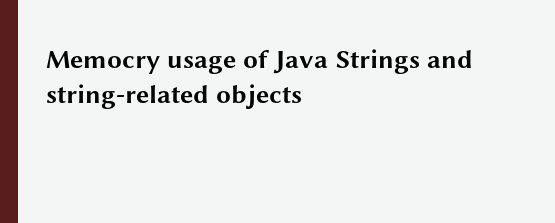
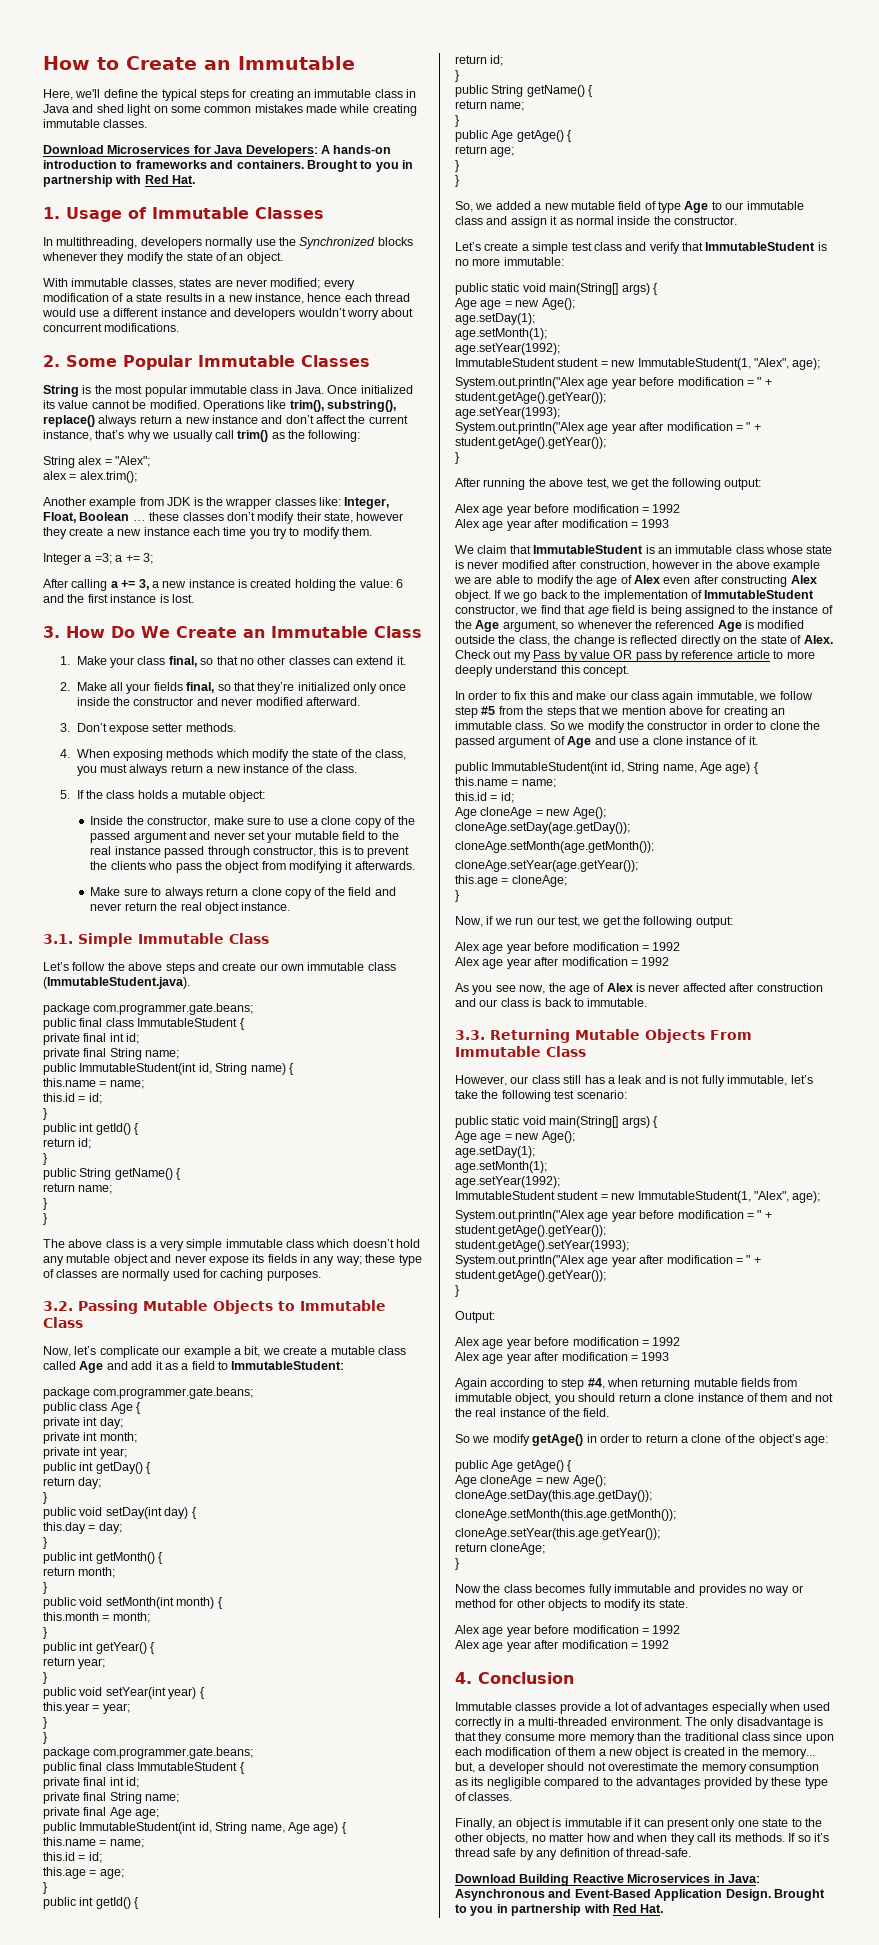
[46,49,473,74] [46,84,303,109] Memocry usage of Java Strings and string-related objects -> [43,56,355,70] [43,89,417,101] [43,104,417,116] [43,119,148,128] [43,145,392,157] [43,160,413,172] [43,175,196,187] [43,207,324,222] [43,237,413,249] [42,252,283,264] [43,278,355,290] [43,293,411,304] [42,308,414,320] [43,323,180,332] [43,355,370,370] [43,385,413,397] [43,400,396,412] [43,415,408,427] [43,430,361,442] [43,456,151,468] [43,471,137,483] [43,497,390,509] [43,512,404,524] [43,527,373,539] [43,553,153,565] [43,579,403,591] [43,594,194,603] [43,626,422,638] [59,656,406,668] [59,682,407,694] [76,697,360,706] [59,723,236,735] [59,749,407,761] [76,764,358,776] [59,790,265,802] [90,816,415,828] [90,831,399,843] [90,846,410,858] [90,861,415,873] [90,887,396,899] [90,902,291,914] [43,933,269,947] [43,962,396,974] [43,977,190,989] [43,1003,254,1015] [43,1018,244,1030] [43,1033,140,1045] [43,1048,180,1060] [43,1063,293,1075] [43,1078,144,1089] [43,1093,102,1104] [43,1108,47,1120] [43,1123,139,1135] [43,1138,92,1149] [43,1153,47,1165] [43,1168,181,1180] [43,1183,113,1194] [43,1198,47,1210] [43,1213,47,1225] [43,1239,421,1251] [43,1254,422,1266] [43,1269,321,1281] [43,1300,386,1314] [43,1317,83,1328] [43,1346,407,1358] [43,1361,345,1373] [43,1387,254,1399] [43,1402,141,1414] [43,1417,123,1429] [43,1432,137,1444] [43,1447,127,1459] [43,1462,151,1474] [43,1477,102,1489] [43,1492,47,1504] [43,1507,196,1519] [43,1522,122,1534] [43,1537,47,1549] [43,1552,163,1564] [43,1567,116,1578] [43,1582,47,1594] [43,1597,222,1609] [43,1612,150,1623] [43,1627,47,1639] [43,1642,155,1654] [43,1657,106,1669] [43,1672,47,1684] [43,1687,204,1699] [43,1702,130,1714] [43,1717,47,1729] [43,1732,47,1744] [43,1747,254,1759] [43,1762,244,1774] [43,1777,140,1789] [43,1792,180,1804] [43,1807,160,1819] [43,1822,346,1834] [43,1837,144,1848] [43,1852,102,1863] [43,1867,124,1879] [43,1882,47,1894] [43,1897,139,1909] [455,55,504,66] [455,70,459,82] [455,85,593,97] [455,100,525,111] [455,115,459,127] [455,130,572,142] [455,145,515,157] [455,160,459,172] [455,175,459,187] [455,201,804,213] [455,216,737,228] [455,242,827,254] [455,257,564,266] [455,283,657,295] [455,298,575,310] [455,313,535,325] [455,328,547,340] [455,343,560,355] [455,358,821,370] [455,377,772,389] [455,392,606,404] [455,407,560,419] [455,422,761,434] [455,437,606,449] [455,452,459,464] [455,478,762,490] [455,504,681,516] [455,519,670,531] [455,545,833,554] [455,560,821,572] [454,575,817,587] [455,590,815,602] [455,605,833,617] [455,620,805,632] [455,635,833,647] [455,650,815,662] [455,665,630,677] [455,691,813,703] [455,706,786,718] [455,721,821,733] [455,736,758,748] [455,762,758,774] [455,777,556,788] [455,792,514,803] [455,807,606,819] [455,822,630,834] [455,841,654,853] [455,860,638,872] [455,875,567,887] [455,890,459,902] [455,916,733,928] [455,942,681,954] [455,957,670,969] [455,983,823,995] [455,998,648,1007] [455,1029,752,1043] [455,1046,586,1057] [455,1075,813,1087] [455,1090,627,1102] [455,1116,657,1128] [455,1131,575,1143] [455,1146,535,1158] [455,1161,547,1173] [455,1176,560,1188] [455,1191,821,1203] [455,1210,772,1222] [455,1225,606,1237] [455,1240,629,1252] [455,1255,761,1267] [455,1270,606,1282] [455,1285,459,1297] [455,1311,495,1323] [455,1337,681,1349] [455,1352,670,1364] [455,1378,798,1390] [455,1393,834,1405] [455,1408,609,1417] [455,1434,828,1446] [455,1460,572,1472] [455,1475,606,1487] [455,1490,652,1502] [455,1509,676,1521] [455,1528,660,1540] [455,1543,546,1555] [455,1558,459,1570] [455,1584,803,1596] [455,1599,688,1611] [455,1625,681,1637] [455,1640,670,1652] [455,1672,574,1684] [455,1702,831,1714] [455,1717,823,1729] [455,1732,834,1744] [455,1747,816,1759] [455,1762,819,1774] [455,1777,828,1789] [455,1792,513,1801] [455,1818,822,1830] [455,1833,829,1845] [455,1848,692,1860] [455,1874,760,1886] [455,1889,825,1901] [455,1904,664,1916] How to Create an Immutable // Here, we'll define the typical steps for creating an immutable class in Java and shed light on some common mistakes made while creating immutable classes. // Download Microservices for Java Developers: A hands-on introduction to frameworks and containers. Brought to you in partnership with Red Hat. // 1. Usage of Immutable Classes // In multithreading, developers normally use the Synchronized blocks whenever they modify the state of an object. // With immutable classes, states are never modified; every modification of a state results in a new instance, hence each thread would use a different instance and developers wouldn’t worry about concurrent modifications. // 2. Some Popular Immutable Classes // String is the most popular immutable class in Java. Once initialized its value cannot be modified. Operations like trim(), substring(), replace() always return a new instance and don’t affect the current instance, that’s why we usually call trim() as the following: // String alex = "Alex"; // alex = alex.trim(); // Another example from JDK is the wrapper classes like: Integer, Float, Boolean … these classes don’t modify their state, however they create a new instance each time you try to modify them. // Integer a =3; a += 3; // After calling a += 3, a new instance is created holding the value: 6 and the first instance is lost. // 3. How Do We Create an Immutable Class // 1. Make your class final, so that no other classes can extend it. // 2. Make all your fields final, so that they’re initialized only once inside the constructor and never modified afterward. // 3. Don’t expose setter methods. // 4. When exposing methods which modify the state of the class, you must always return a new instance of the class. // 5. If the class holds a mutable object: // Inside the constructor, make sure to use a clone copy of the passed argument and never set your mutable field to the real instance passed through constructor, this is to prevent the clients who pass the object from modifying it afterwards. // Make sure to always return a clone copy of the field and never return the real object instance. // 3.1. Simple Immutable Class // Let’s follow the above steps and create our own immutable class (ImmutableStudent.java). // package com.programmer.gate.beans; // public final class ImmutableStudent { // private final int id; // private final String name; // public ImmutableStudent(int id, String name) { // this.name = name; // this.id = id; // } // public int getId() { // return id; // } // public String getName() { // return name; // } // } // The above class is a very simple immutable class which doesn’t hold any mutable object and never expose its fields in any way; these type of classes are normally used for caching purposes. // 3.2. Passing Mutable Objects to Immutable Class // Now, let’s complicate our example a bit, we create a mutable class called Age and add it as a field to ImmutableStudent: // package com.programmer.gate.beans; // public class Age { // private int day; // private int month; // private int year; // public int getDay() { // return day; // } // public void setDay(int day) { // this.day = day; // } // public int getMonth() { // return month; // } // public void setMonth(int month) { // this.month = month; // } // public int getYear() { // return year; // } // public void setYear(int year) { // this.year = year; // } // } // package com.programmer.gate.beans; // public final class ImmutableStudent { // private final int id; // private final String name; // private final Age age; // public ImmutableStudent(int id, String name, Age age) { // this.name = name; // this.id = id; // this.age = age; // } // public int getId() { // return id; // } // public String getName() { // return name; // } // public Age getAge() { // return age; // } // } // So, we added a new mutable field of type Age to our immutable class and assign it as normal inside the constructor. // Let’s create a simple test class and verify that ImmutableStudent is no more immutable: // public static void main(String[] args) { // Age age = new Age(); // age.setDay(1); // age.setMonth(1); // age.setYear(1992); // ImmutableStudent student = new ImmutableStudent(1, "Alex", age); // System.out.println("Alex age year before modification = " + student.getAge().getYear()); // age.setYear(1993); // System.out.println("Alex age year after modification = " + student.getAge().getYear()); // } // After running the above test, we get the following output: // Alex age year before modification = 1992 // Alex age year after modification = 1993 // We claim that ImmutableStudent is an immutable class whose state is never modified after construction, however in the above example we are able to modify the age of Alex even after constructing Alex object. If we go back to the implementation of ImmutableStudent constructor, we find that age field is being assigned to the instance of the Age argument, so whenever the referenced Age is modified outside the class, the change is reflected directly on the state of Alex. Check out my Pass by value OR pass by reference article to more deeply understand this concept. // In order to fix this and make our class again immutable, we follow step #5 from the steps that we mention above for creating an immutable class. So we modify the constructor in order to clone the passed argument of Age and use a clone instance of it. // public ImmutableStudent(int id, String name, Age age) { // this.name = name; // this.id = id; // Age cloneAge = new Age(); // cloneAge.setDay(age.getDay()); // cloneAge.setMonth(age.getMonth()); // cloneAge.setYear(age.getYear()); // this.age = cloneAge; // } // Now, if we run our test, we get the following output: // Alex age year before modification = 1992 // Alex age year after modification = 1992 // As you see now, the age of Alex is never affected after construction and our class is back to immutable. // 3.3. Returning Mutable Objects From Immutable Class // However, our class still has a leak and is not fully immutable, let’s take the following test scenario: // public static void main(String[] args) { // Age age = new Age(); // age.setDay(1); // age.setMonth(1); // age.setYear(1992); // ImmutableStudent student = new ImmutableStudent(1, "Alex", age); // System.out.println("Alex age year before modification = " + student.getAge().getYear()); // student.getAge().setYear(1993); // System.out.println("Alex age year after modification = " + student.getAge().getYear()); // } // Output: // Alex age year before modification = 1992 // Alex age year after modification = 1993 // Again according to step #4, when returning mutable fields from immutable object, you should return a clone instance of them and not the real instance of the field. // So we modify getAge() in order to return a clone of the object’s age: // public Age getAge() { // Age cloneAge = new Age(); // cloneAge.setDay(this.age.getDay()); // cloneAge.setMonth(this.age.getMonth()); // cloneAge.setYear(this.age.getYear()); // return cloneAge; // } // Now the class becomes fully immutable and provides no way or method for other objects to modify its state. // Alex age year before modification = 1992 // Alex age year after modification = 1992 // 4. Conclusion // Immutable classes provide a lot of advantages especially when used correctly in a multi-threaded environment. The only disadvantage is that they consume more memory than the traditional class since upon each modification of them a new object is created in the memory... but, a developer should not overestimate the memory consumption as its negligible compared to the advantages provided by these type of classes. // Finally, an object is immutable if it can present only one state to the other objects, no matter how and when they call its methods. If so it’s thread safe by any definition of thread-safe. // Download Building Reactive Microservices in Java: Asynchronous and Event-Based Application Design. Brought to you in partnership with Red Hat.

